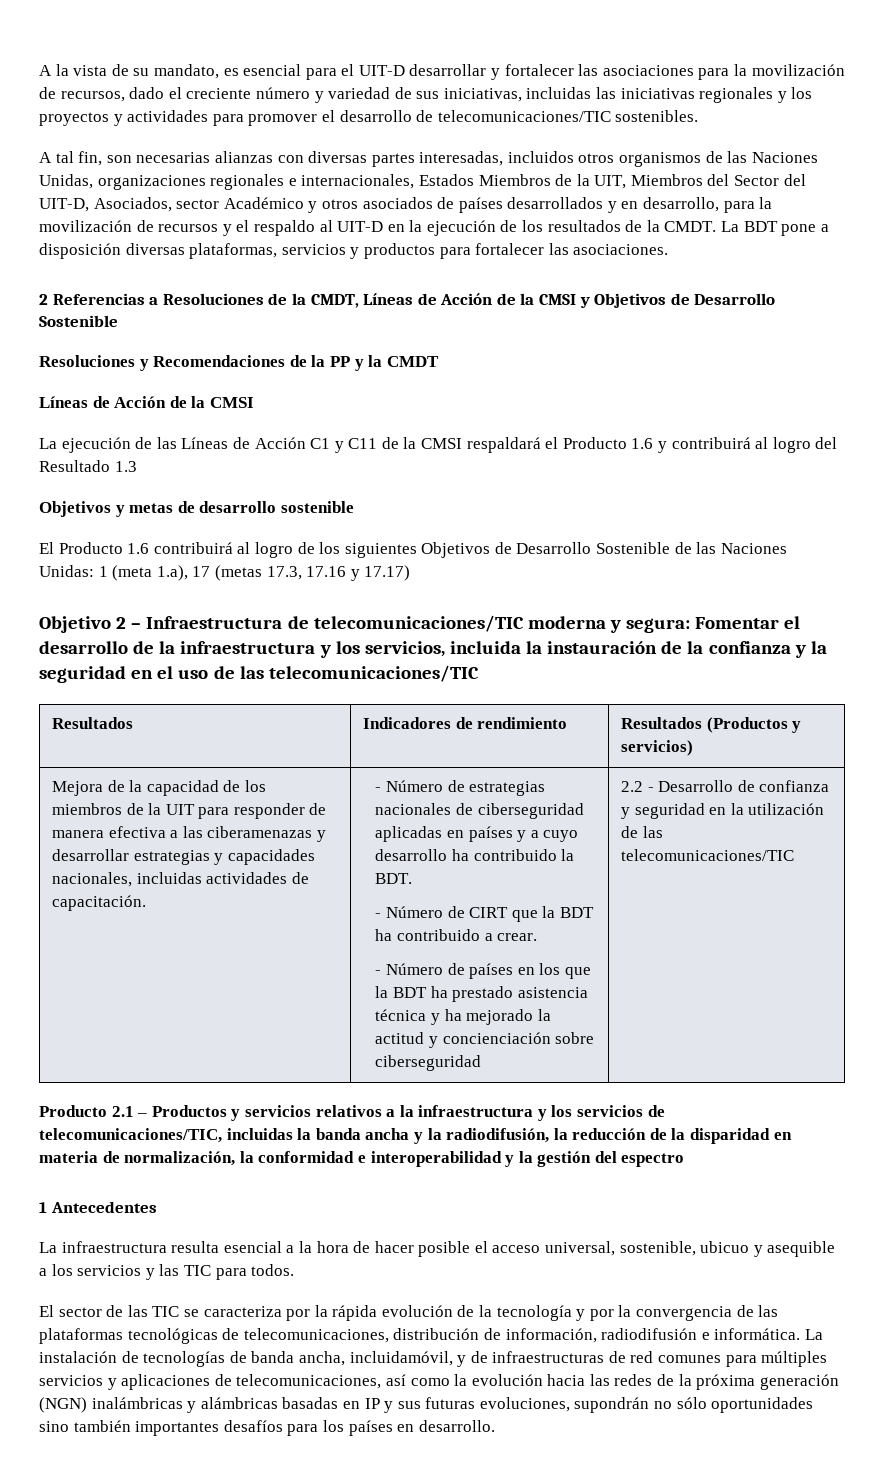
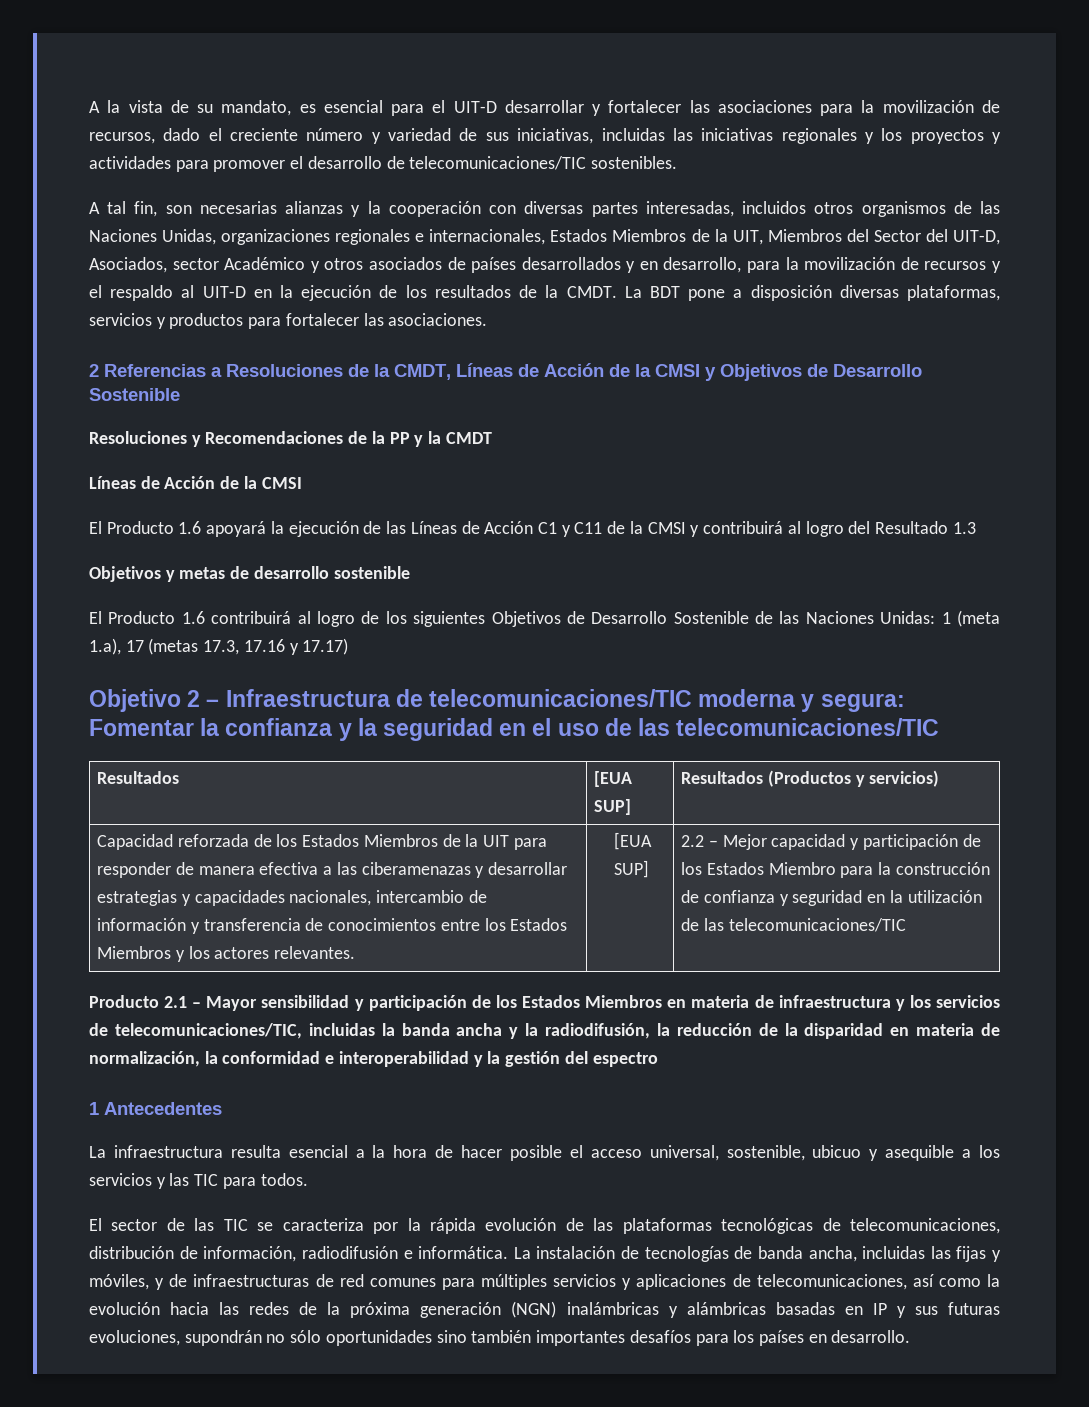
(273, 157) none -> [351,201,481,217] y la cooperación
[39,438,57,449] La -> [89,521,284,537] El Producto 1.6 apoyará la
[466,437,654,453] respaldará el Producto 1.6 -> (686, 528) none
[784,616,801,629] [39,641,683,658] el desarrollo de la infraestructura y los servicios, incluida la instauración de -> (194, 727) none
[362,717,568,729] Indicadores de rendimiento -> [594,771,633,787] [594,799,632,815] [EUA SUP]
[51,780,266,796] [51,803,122,815] Mejora de la capacidad de los miembros -> [97,834,438,850] Capacidad reforzada de los Estados Miembros
[136,872,309,884] [51,895,146,911] [375,780,546,796] [375,803,584,819] [375,826,579,842] [375,849,575,861] [375,873,413,884] [375,906,594,922] [375,929,538,941] [375,963,591,979] [375,986,588,1002] [375,1009,551,1025] [375,1032,595,1048] [375,1055,482,1071] [620,780,734,792] incluidas actividades de capacitación. | - Número de estrategias nacionales de ciberseguridad aplicadas en países y a cuyo desarrollo ha contribuido la BDT. // - Número de CIRT que la BDT ha contribuido a crear. // - Número de países en los que la BDT ha prestado asistencia técnica y ha mejorado la actitud y concienciación sobre ciberseguridad | 2.2 - Desarrollo -> [376,890,487,903] [97,918,568,934] [97,946,356,962] [613,832,652,850] [613,860,649,878] [681,834,981,850] [681,862,990,878] intercambio de información y transferencia de conocimientos entre los Estados Miembros y los actores relevantes. | [EUA SUP] | 2.2 – Mejor capacidad y participación de los Estados Miembro para la construcción
[151,1105,414,1121] Productos y servicios relativos a la -> [206,995,774,1011] Mayor sensibilidad y participación de los Estados Miembros en materia de
[479,1305,754,1321] la tecnología y por la convergencia de -> (584, 1224) none
[349,1351,453,1366] incluidamóvil, -> [862,1246,1001,1262] [89,1274,149,1290] incluidas las fijas y móviles,

